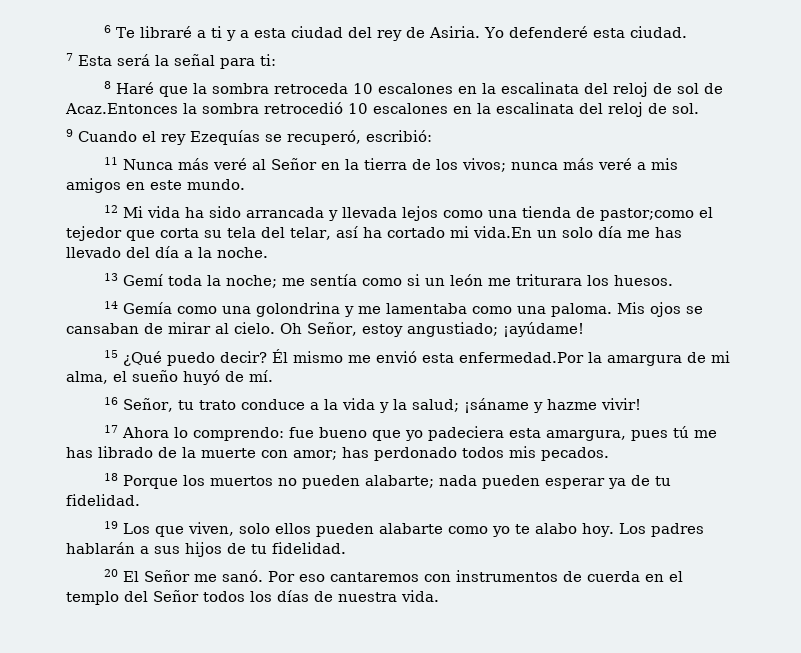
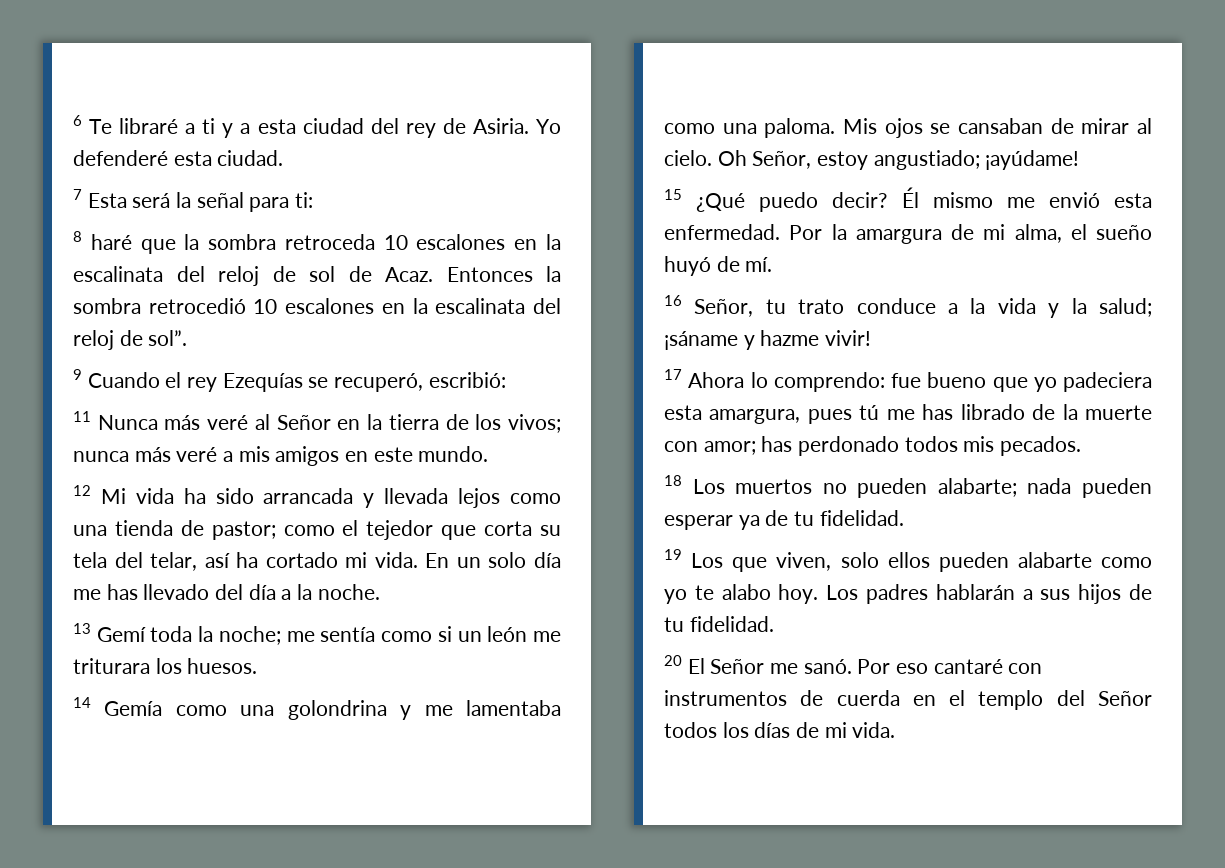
[115,82,154,94] Haré -> [90,234,132,250] haré
[65,103,178,114] Acaz.Entonces -> [385,267,533,282] Acaz. Entonces
[672,103,699,114] sol. -> [148,330,188,346] sol”.
[599,208,694,221] pastor;como -> [211,521,335,540] pastor; como
[472,226,532,238] vida.En -> [374,552,450,568] vida. En
[458,352,584,363] enfermedad.Por -> [664,224,823,240] enfermedad. Por
[122,475,205,489] Porque los -> [692,479,725,494] Los
[329,572,419,582] cantaremos -> [933,659,1003,674] cantaré
[338,592,397,602] nuestra -> [824,722,847,738] mi

